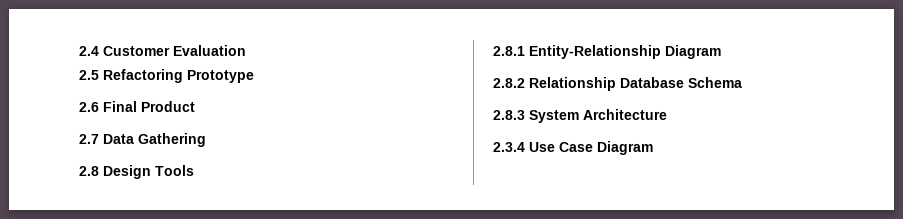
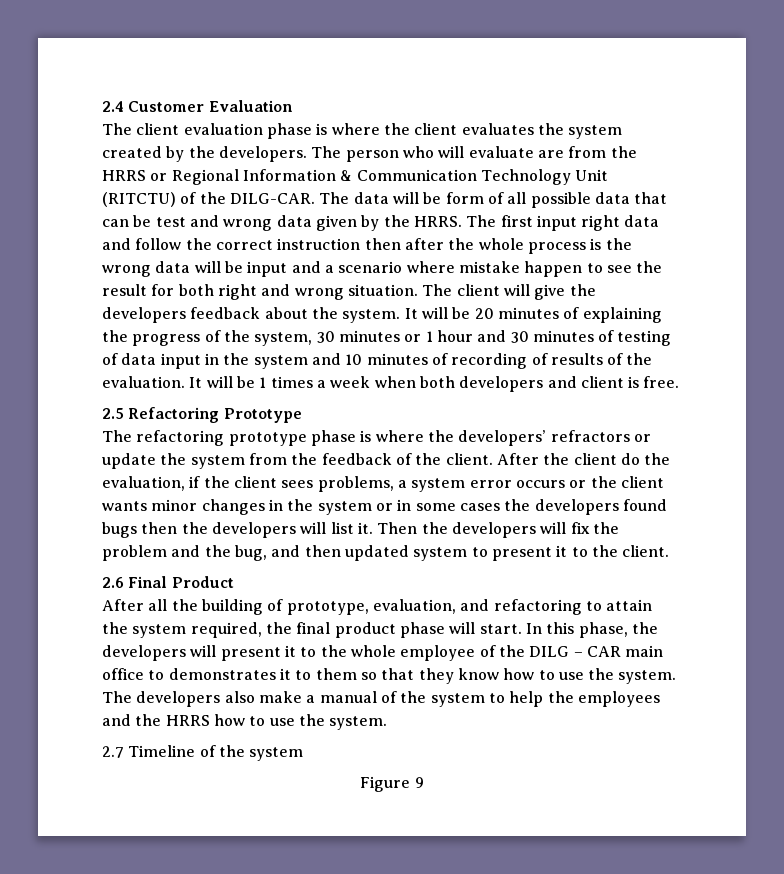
[79,69,254,83] [79,101,195,112] [79,133,206,147] [79,165,194,179] [493,45,721,59] [493,77,742,91] [493,109,667,123] [493,141,653,155] 2.5 Refactoring Prototype // 2.6 Final Product // 2.7 Data Gathering // 2.8 Design Tools // 2.8.1 Entity-Relationship Diagram // 2.8.2 Relationship Database Schema // 2.8.3 System Architecture // 2.3.4 Use Case Diagram -> [102,123,623,139] [102,146,637,162] [102,169,609,185] [102,192,668,208] [102,215,660,231] [102,238,632,254] [102,261,663,277] [102,284,596,300] [102,307,662,323] [102,330,672,346] [102,353,653,369] [102,376,680,392] [102,407,302,423] [102,430,651,446] [102,453,671,469] [102,476,664,492] [102,499,667,515] [102,522,619,538] [102,545,670,561] [102,576,234,588] [102,599,653,615] [102,622,658,638] [102,645,664,661] [102,668,677,684] [102,691,660,707] [102,714,388,730] [102,745,304,761] [360,776,424,792] The client evaluation phase is where the client evaluates the system created by the developers. The person who will evaluate are from the HRRS or Regional Information & Communication Technology Unit (RITCTU) of the DILG-CAR. The data will be form of all possible data that can be test and wrong data given by the HRRS. The first input right data and follow the correct instruction then after the whole process is the wrong data will be input and a scenario where mistake happen to see the result for both right and wrong situation. The client will give the developers feedback about the system. It will be 20 minutes of explaining the progress of the system, 30 minutes or 1 hour and 30 minutes of testing of data input in the system and 10 minutes of recording of results of the evaluation. It will be 1 times a week when both developers and client is free. // 2.5 Refactoring Prototype // The refactoring prototype phase is where the developers’ refractors or update the system from the feedback of the client. After the client do the evaluation, if the client sees problems, a system error occurs or the client wants minor changes in the system or in some cases the developers found bugs then the developers will list it. Then the developers will fix the problem and the bug, and then updated system to present it to the client. // 2.6 Final Product // After all the building of prototype, evaluation, and refactoring to attain the system required, the final product phase will start. In this phase, the developers will present it to the whole employee of the DILG – CAR main office to demonstrates it to them so that they know how to use the system. The developers also make a manual of the system to help the employees and the HRRS how to use the system. // 2.7 Timeline of the system // Figure 9

